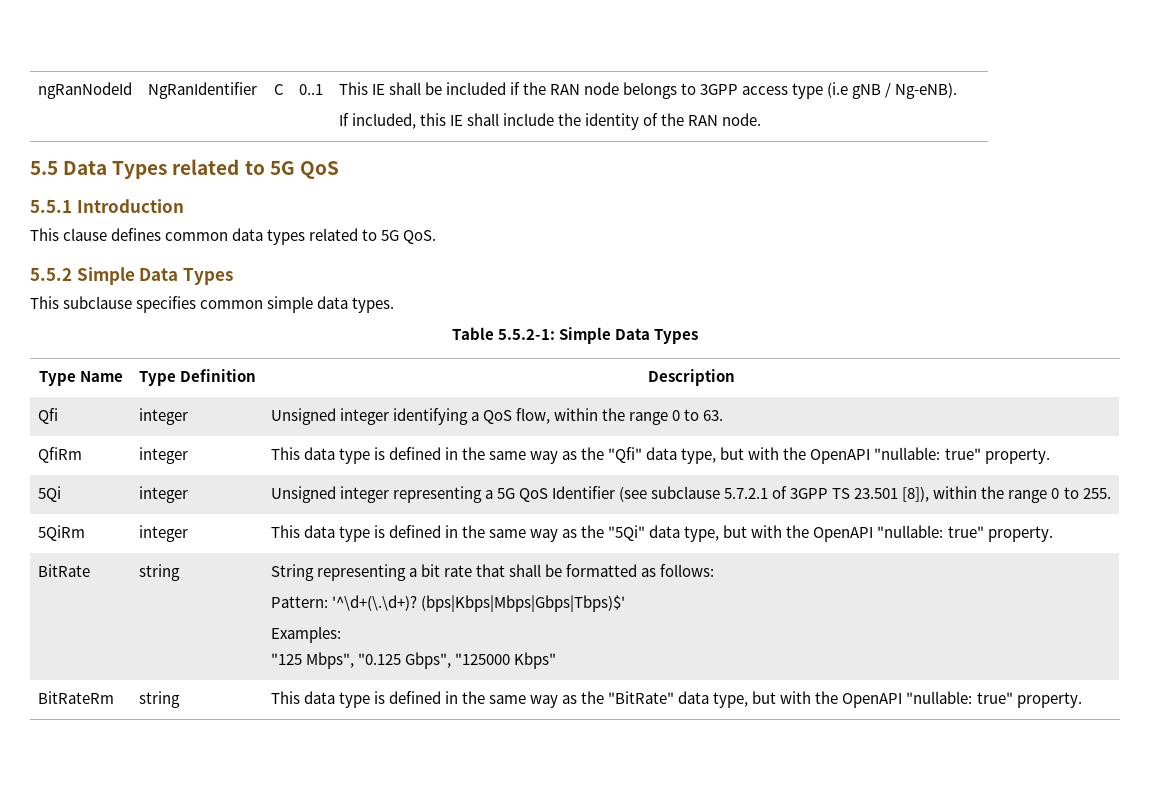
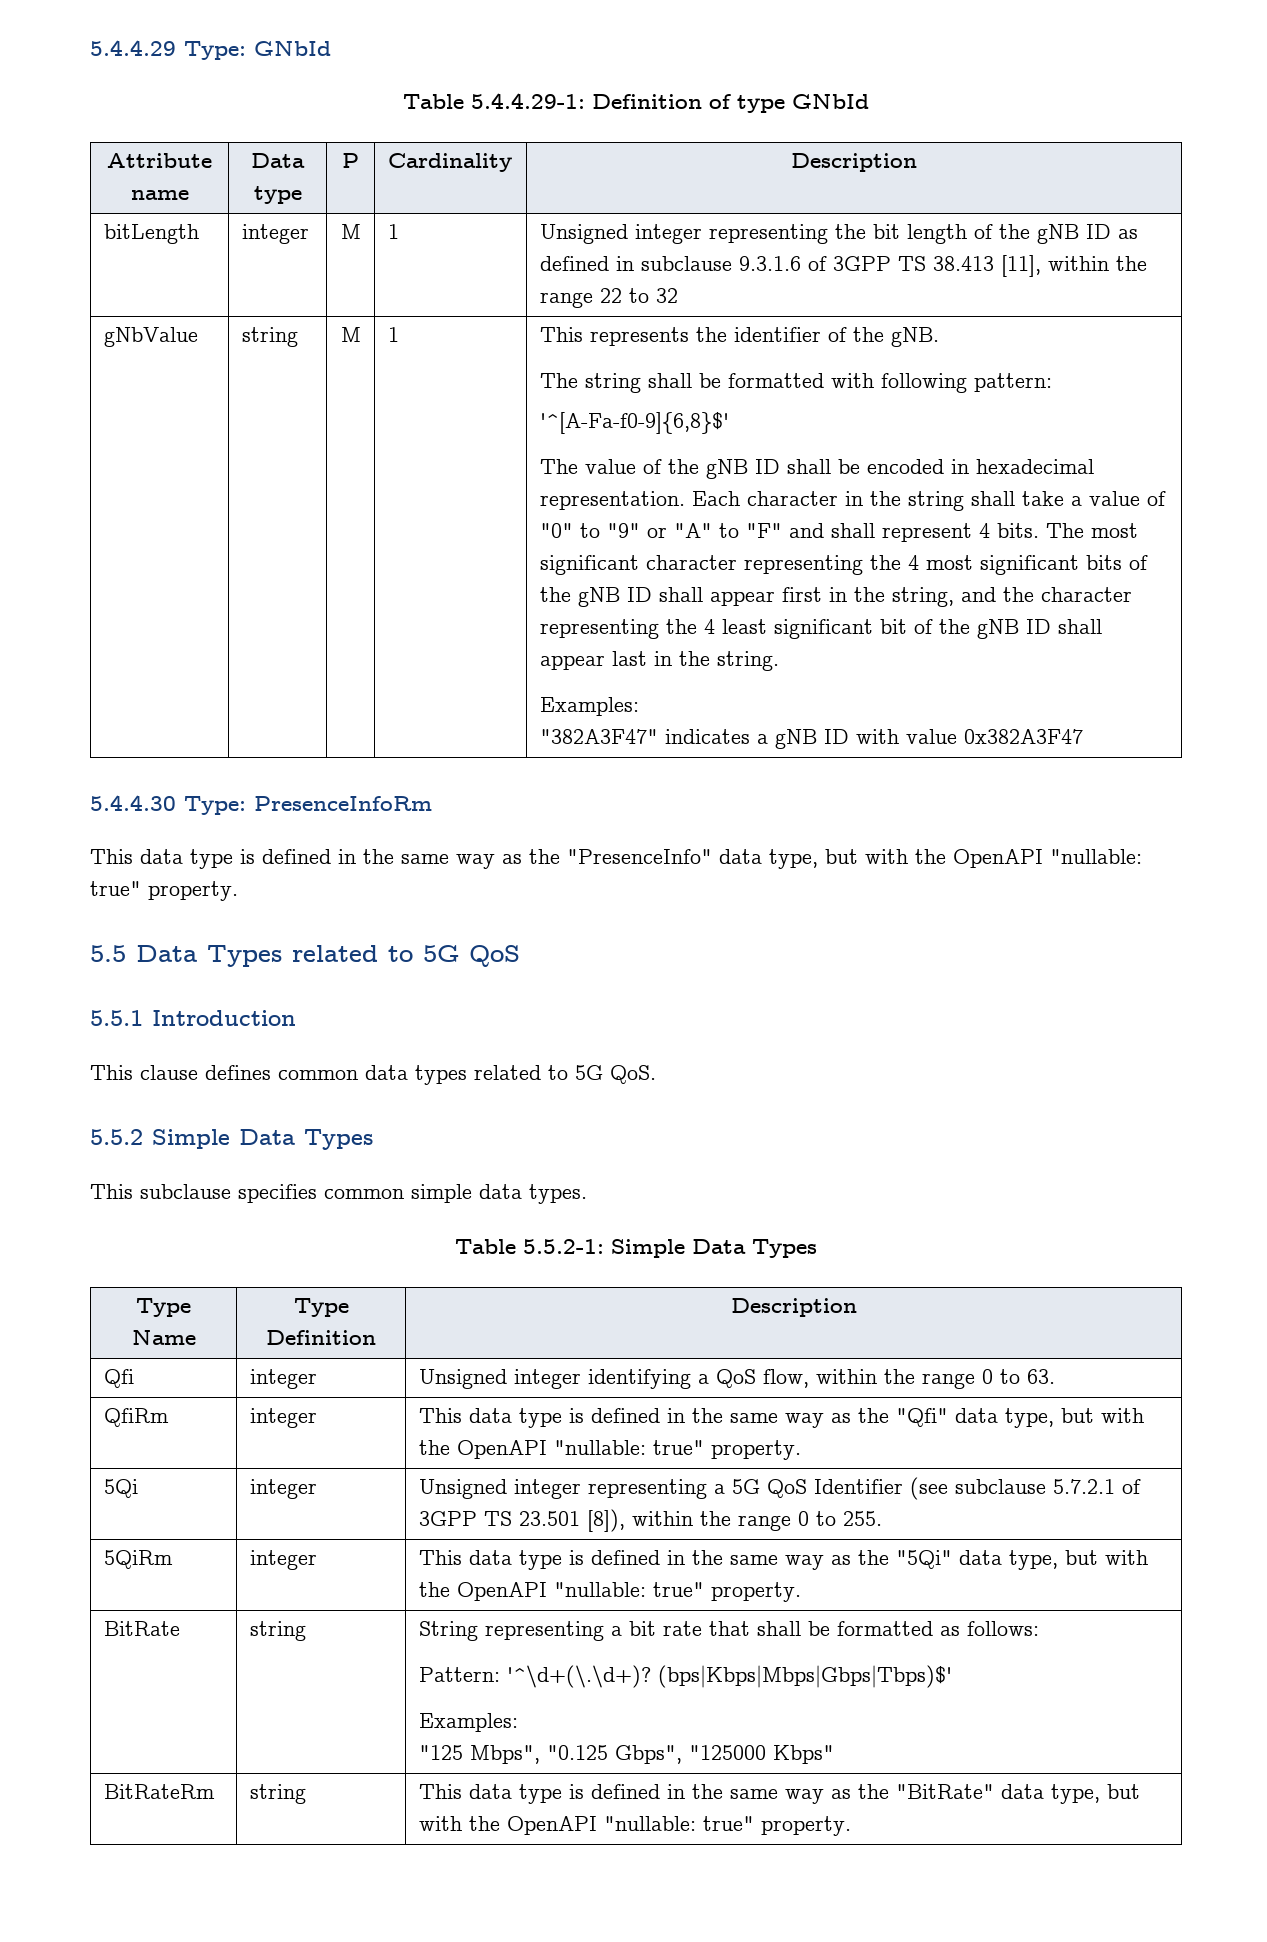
[37,82,132,99] [147,82,257,99] [273,84,284,95] [298,84,323,95] [338,82,958,99] [338,113,762,130] ngRanNodeId | NgRanIdentifier | C | 0..1 | This IE shall be included if the RAN node belongs to 3GPP access type (i.e gNB / Ng-eNB). // If included, this IE shall include the identity of the RAN node. -> [90,40,331,60] [403,93,869,113] [107,153,212,168] [130,190,189,200] [251,153,305,168] [253,186,302,204] [342,153,359,168] [387,153,512,172] [791,153,917,172] [103,224,199,244] [241,224,309,244] [340,224,361,239] [387,224,399,239] [539,224,1138,244] [539,255,1147,277] [539,288,678,308] [103,327,198,347] [241,327,298,347] [340,327,361,342] [387,327,399,342] [539,327,939,347] [539,373,1052,393] [539,412,729,434] [539,459,1094,479] [539,491,1166,511] [539,523,1138,542] [539,555,1148,575] [539,587,1132,607] [539,619,1102,639] [539,651,779,671] [539,697,639,716] [539,729,1083,749] [90,795,432,815] [90,849,1142,869] [90,881,238,901] 5.4.4.29 Type: GNbId // Table 5.4.4.29-1: Definition of type GNbId // Attribute name | Data type | P | Cardinality | Description // bitLength | integer | M | 1 | Unsigned integer representing the bit length of the gNB ID as defined in subclause 9.3.1.6 of 3GPP TS 38.413 [11], within the range 22 to 32 // gNbValue | string | M | 1 | This represents the identifier of the gNB. // The string shall be formatted with following pattern: // '^[A-Fa-f0-9]{6,8}$' // The value of the gNB ID shall be encoded in hexadecimal representation. Each character in the string shall take a value of "0" to "9" or "A" to "F" and shall represent 4 bits. The most significant character representing the 4 most significant bits of the gNB ID shall appear first in the string, and the character representing the 4 least significant bit of the gNB ID shall appear last in the string. // Examples: // "382A3F47" indicates a gNB ID with value 0x382A3F47 // 5.4.4.30 Type: PresenceInfoRm // This data type is defined in the same way as the "PresenceInfo" data type, but with the OpenAPI "nullable: true" property.

